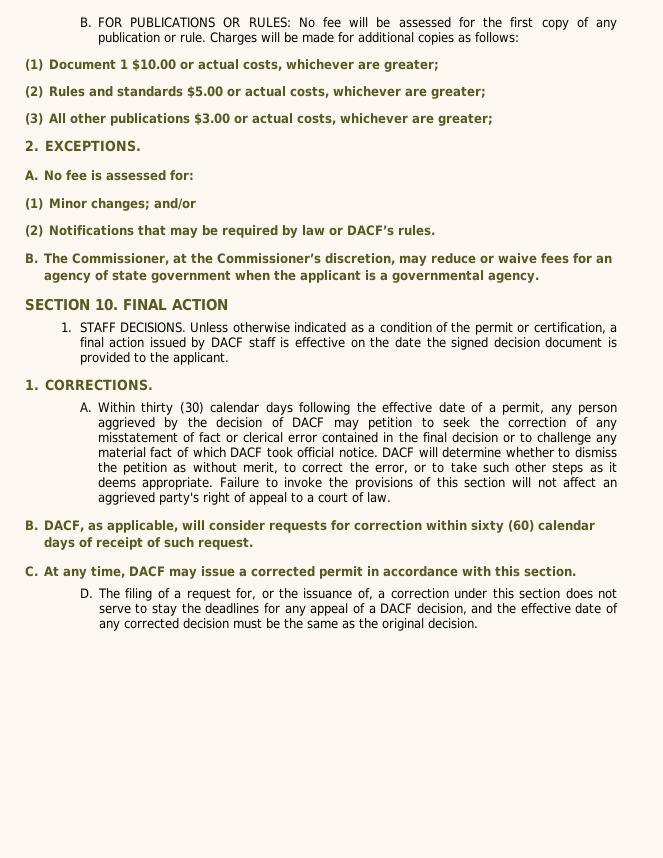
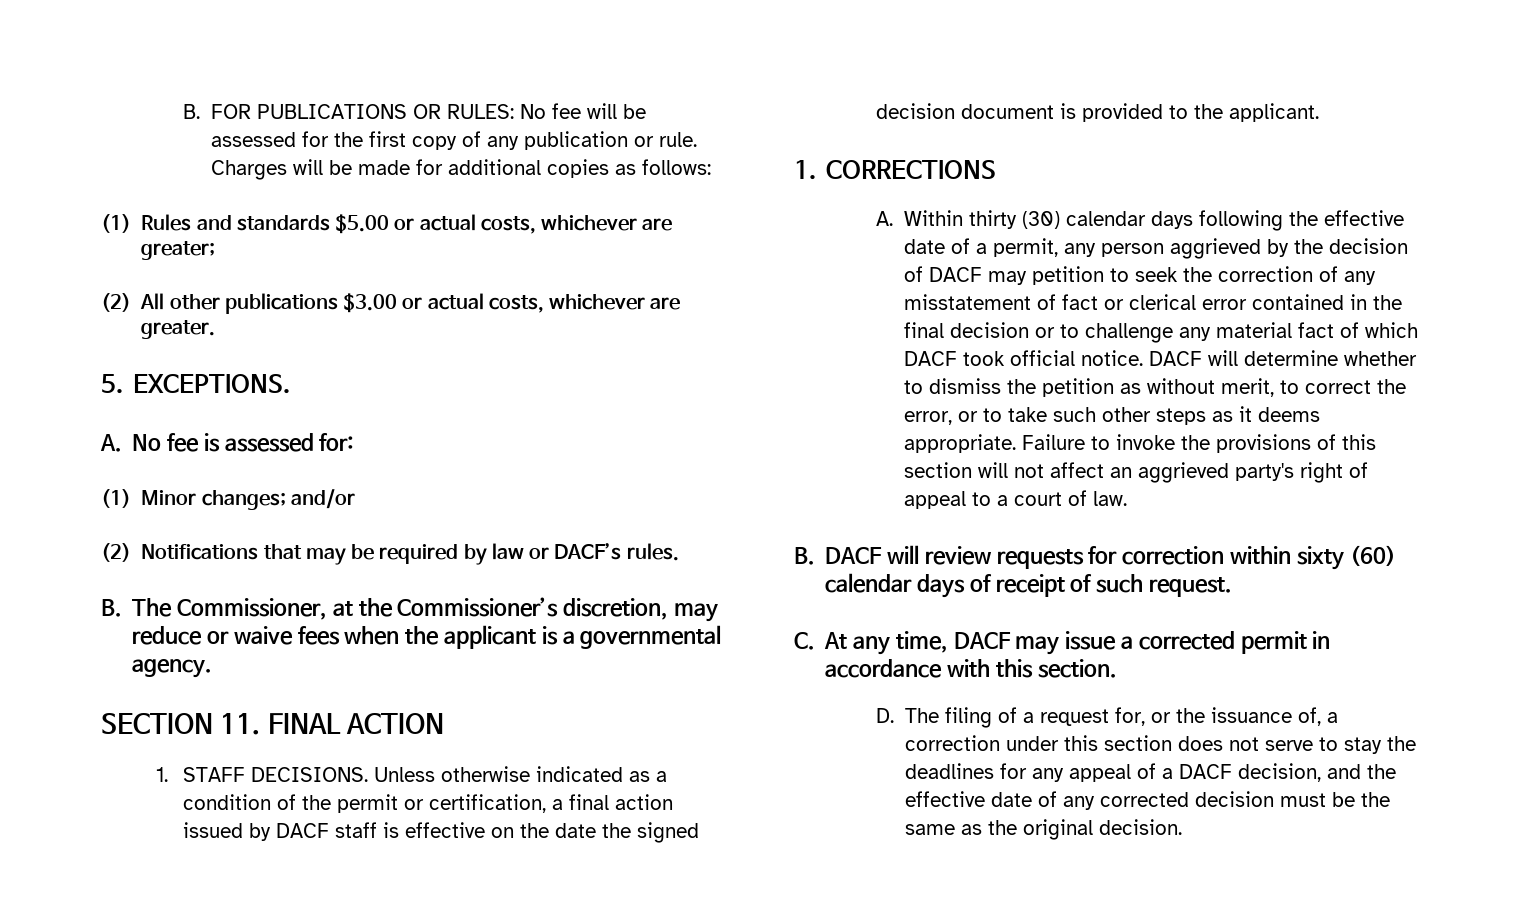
[49,59,440,72] [25,86,43,98] Document 1 $10.00 or actual costs, whichever are greater; // (2) -> (131, 223) none
[25,113,43,125] (3) -> [101,293,131,312] (2)
[438,113,494,126] [25,140,39,151] greater; // 2. -> [141,320,216,339] [101,374,123,394] greater. // 5.
[573,253,613,264] [44,270,232,283] for an agency of state government -> (340, 635) none
[95,298,118,311] 10. -> [220,713,261,735] 11.
[45,379,154,391] CORRECTIONS. -> [826,160,997,179] CORRECTIONS
[44,520,266,533] DACF, as applicable, will consider -> [825,545,992,565] DACF will review

